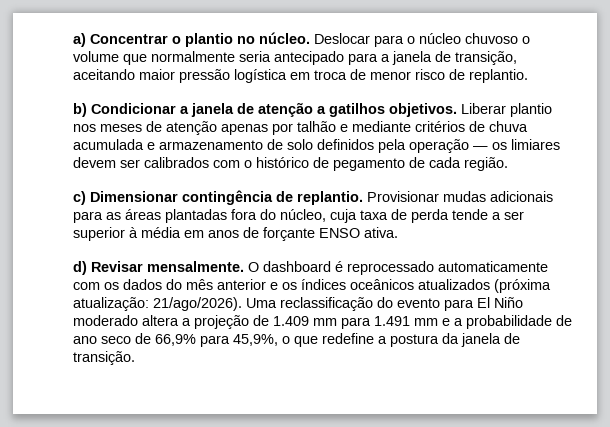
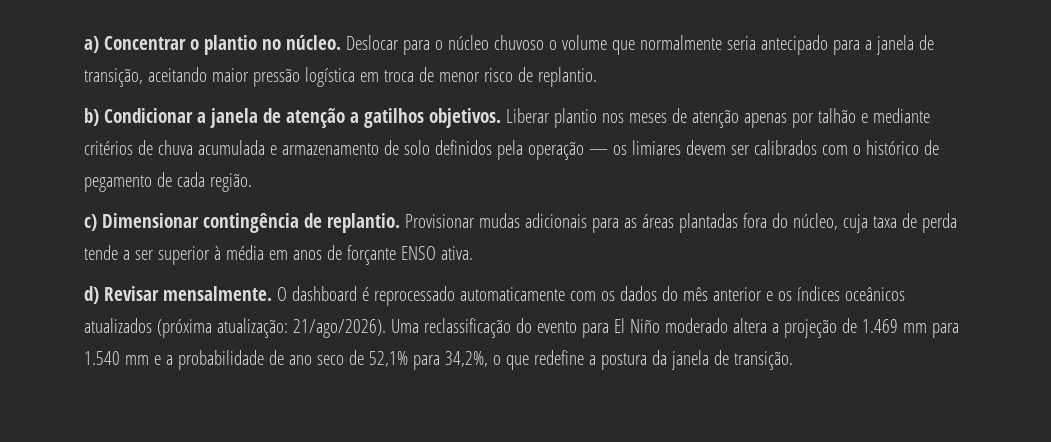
[273,316,309,326] 1.409 -> [861,319,898,333] 1.469
[374,316,410,326] 1.491 -> [84,351,120,365] 1.540
[155,334,278,347] 66,9% para 45,9%, -> [368,351,488,370] 52,1% para 34,2%,

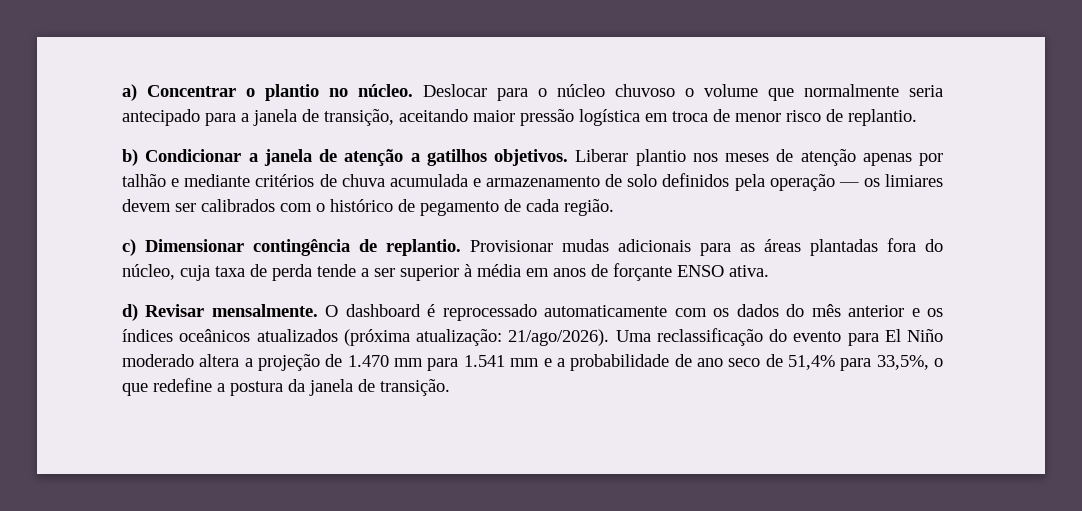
[861,319,898,333] 1.469 -> [347,355,389,367] 1.470
[84,351,120,365] 1.540 -> [463,355,505,367] 1.541
[368,351,488,370] 52,1% para 34,2%, -> [787,355,929,371] 51,4% para 33,5%,

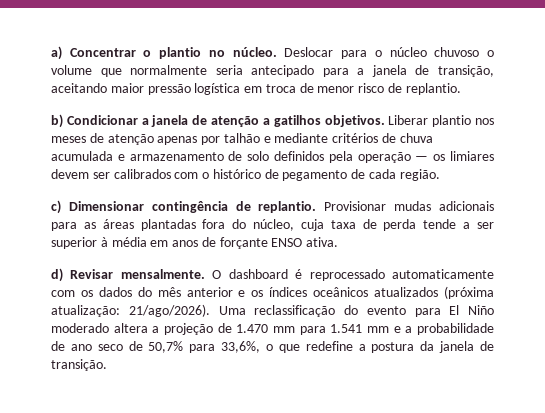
[787,355,929,371] 51,4% para 33,5%, -> [148,341,261,353] 50,7% para 33,6%,

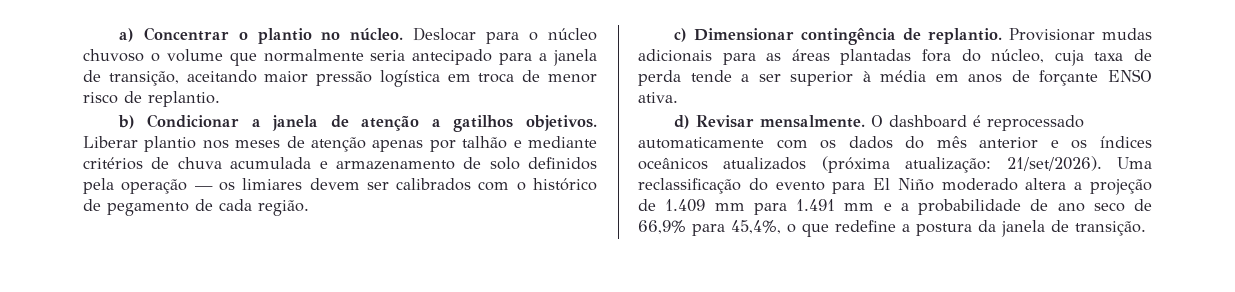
[128,304,210,317] 21/ago/2026). -> [1006,156,1102,171] 21/set/2026).
[236,324,269,333] 1.470 -> [665,199,706,212] 1.409
[330,324,363,333] 1.541 -> [796,199,835,211] 1.491
[148,341,261,353] 50,7% para 33,6%, -> [638,220,781,236] 66,9% para 45,4%,

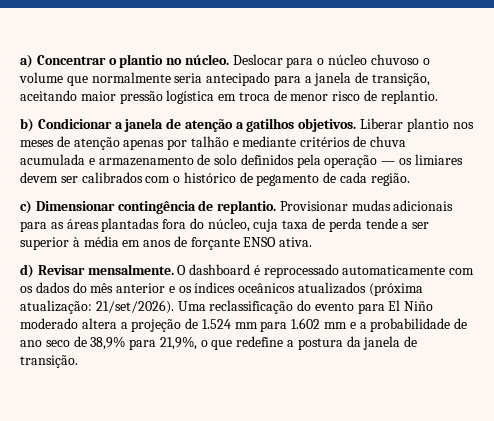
[665,199,706,212] 1.409 -> [201,319,231,329] 1.524
[796,199,835,211] 1.491 -> [291,318,321,329] 1.602
[638,220,781,236] 66,9% para 45,4%, -> [90,336,197,350] 38,9% para 21,9%,

